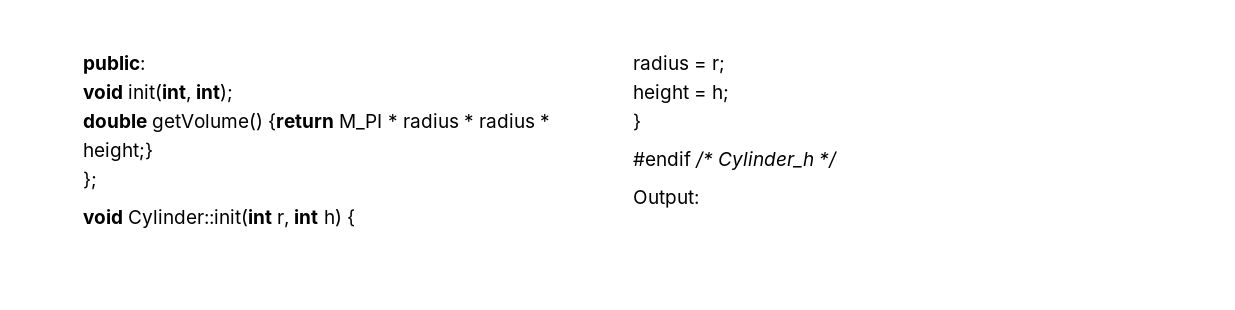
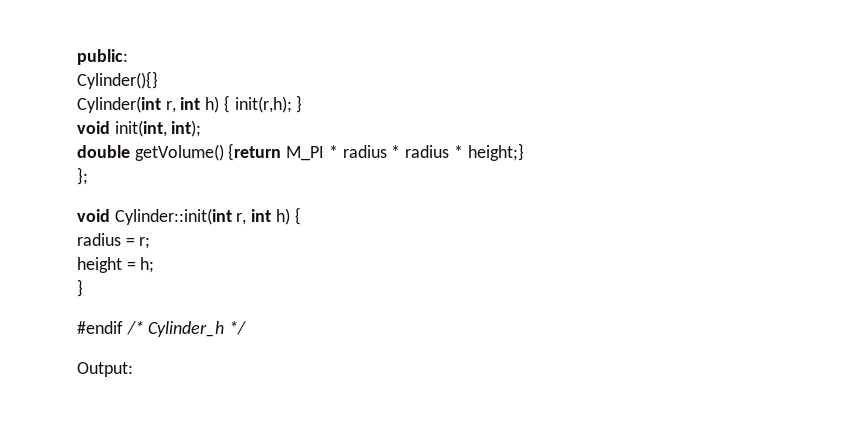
(145, 64) none -> [77,71,158,89] [77,95,303,113] // Cylinder(){} // Cylinder(int r, int h) { init(r,h); }

